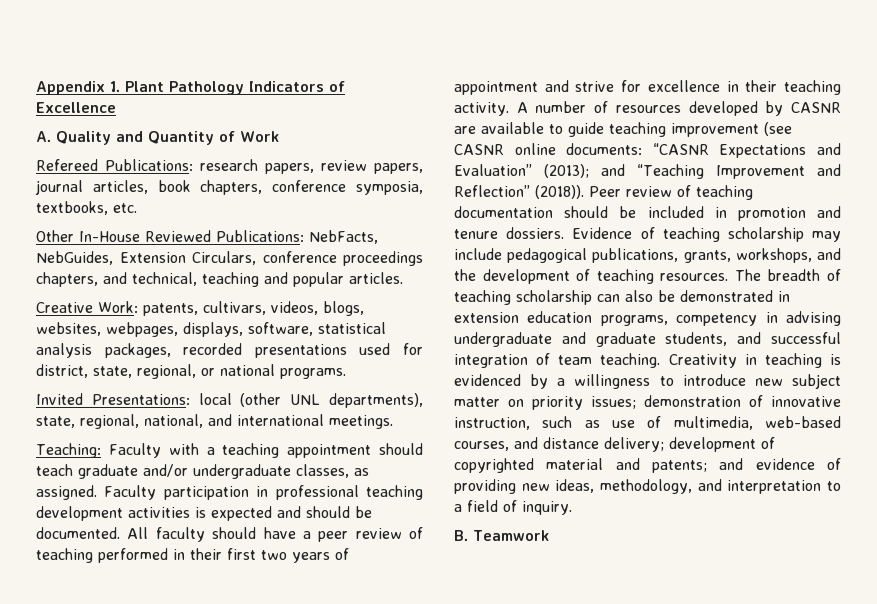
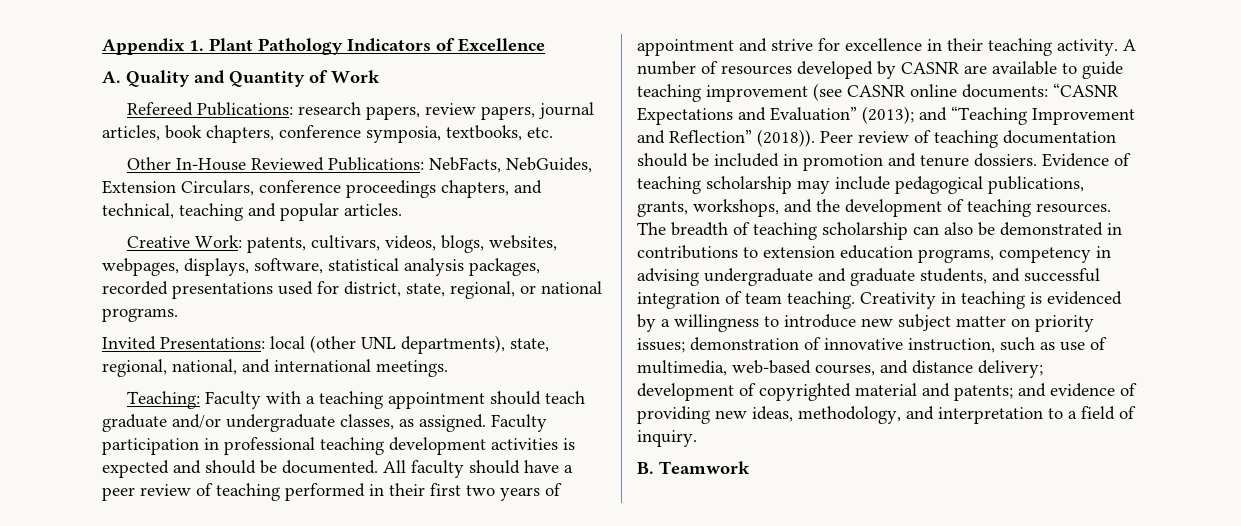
(790, 296) none -> [637,245,758,259] contributions to

